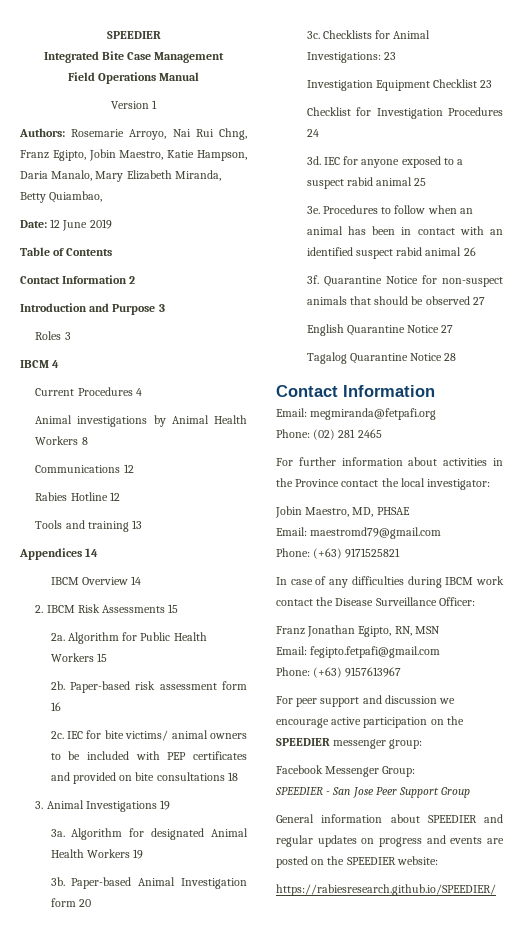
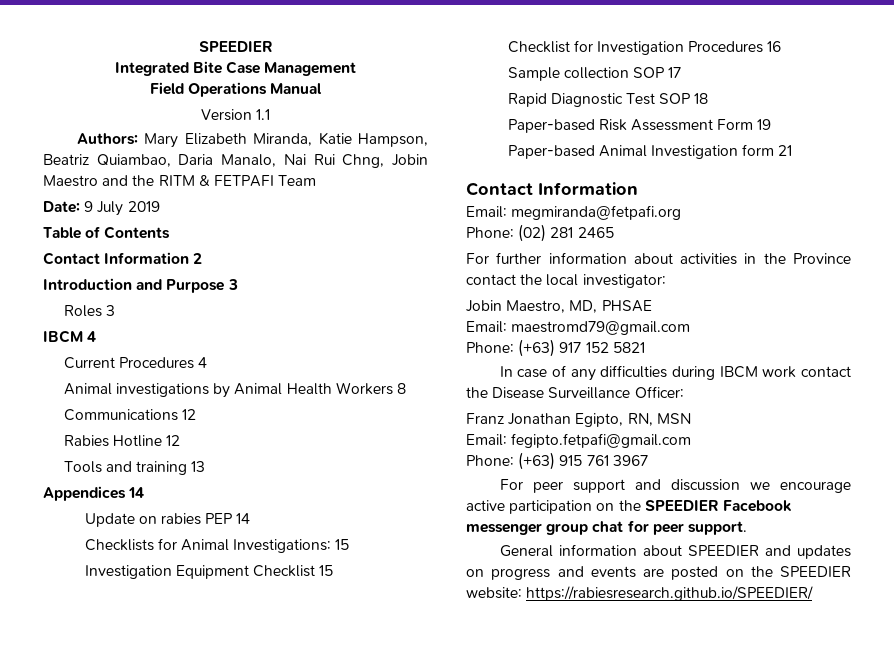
[152,100,158,109] 1 -> [256,109,271,120] 1.1
[71,128,247,140] [20,149,247,161] [20,170,221,182] [20,191,103,203] Rosemarie Arroyo, Nai Rui Chng, Franz Egipto, Jobin Maestro, Katie Hampson, Daria Manalo, Mary Elizabeth Miranda, Betty Quiambao, -> [144,132,428,148] [43,154,429,168] [43,175,317,187] Mary Elizabeth Miranda, Katie Hampson, Beatriz Quiambao, Daria Manalo, Nai Rui Chng, Jobin Maestro and the RITM & FETPAFI Team
[50,219,88,231] 12 June -> [84,201,124,216] 9 July
[50,576,142,585] [35,604,179,613] [50,632,207,644] [50,653,107,662] [50,681,247,693] [50,702,61,711] [50,730,248,741] [50,751,247,760] [50,772,238,784] [35,800,171,812] [50,828,248,840] [50,849,144,859] [50,877,247,889] [50,898,91,907] [306,31,320,39] IBCM Overview 14 // 2. IBCM Risk Assessments 15 // 2a. Algorithm for Public Health Workers 15 // 2b. Paper-based risk assessment form 16 // 2c. IEC for bite victims/ animal owners to be included with PEP certificates and provided on bite consultations 18 // 3. Animal Investigations 19 // 3a. Algorithm for designated Animal Health Workers 19 // 3b. Paper-based Animal Investigation form 20 // 3c. -> [84,513,251,527] Update on rabies PEP 14 //
[383,52,396,60] 23 -> [335,539,350,550] 15
[480,80,493,88] 23 -> [319,565,334,576] 15
[306,129,319,137] [306,156,464,168] [306,177,427,189] [306,205,473,214] [306,226,503,235] [306,247,476,259] [306,275,503,287] [306,296,485,305] [306,324,454,336] [306,352,457,364] 24 // 3d. IEC for anyone exposed to a suspect rabid animal 25 // 3e. Procedures to follow when an animal has been in contact with an identified suspect rabid animal 26 // 3f. Quarantine Notice for non-suspect animals that should be observed 27 // English Quarantine Notice 27 // Tagalog Quarantine Notice 28 -> [767,41,782,52] [507,67,682,81] [507,93,709,107] [507,119,772,133] [507,144,793,159] 16 // Sample collection SOP 17 // Rapid Diagnostic Test SOP 18 // Paper-based Risk Assessment Form 19 // Paper-based Animal Investigation form 21
[345,548,401,558] 9171525821 -> [559,342,645,353] 917 152 5821
[345,667,402,677] 9157613967 -> [559,455,648,466] 915 761 3967
[333,739,423,749] [276,765,416,777] [275,787,471,798] messenger group: // Facebook Messenger Group: // SPEEDIER - San Jose Peer Support Group -> [722,500,792,512] [466,520,747,535] Facebook messenger group chat for peer support.
[276,835,313,847] regular -> (791, 550) none
(438, 860) // -> (522, 593) none

